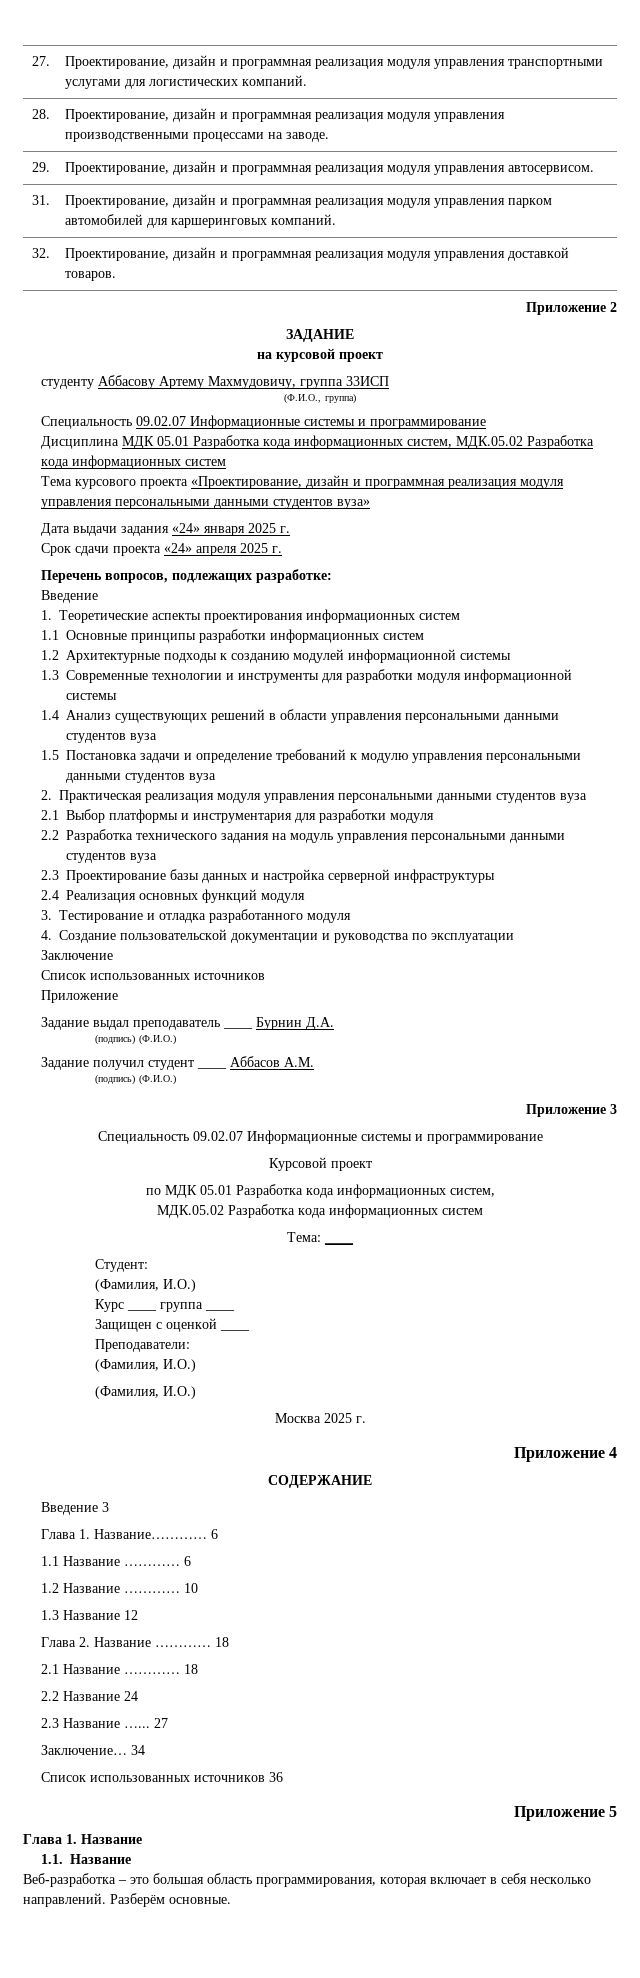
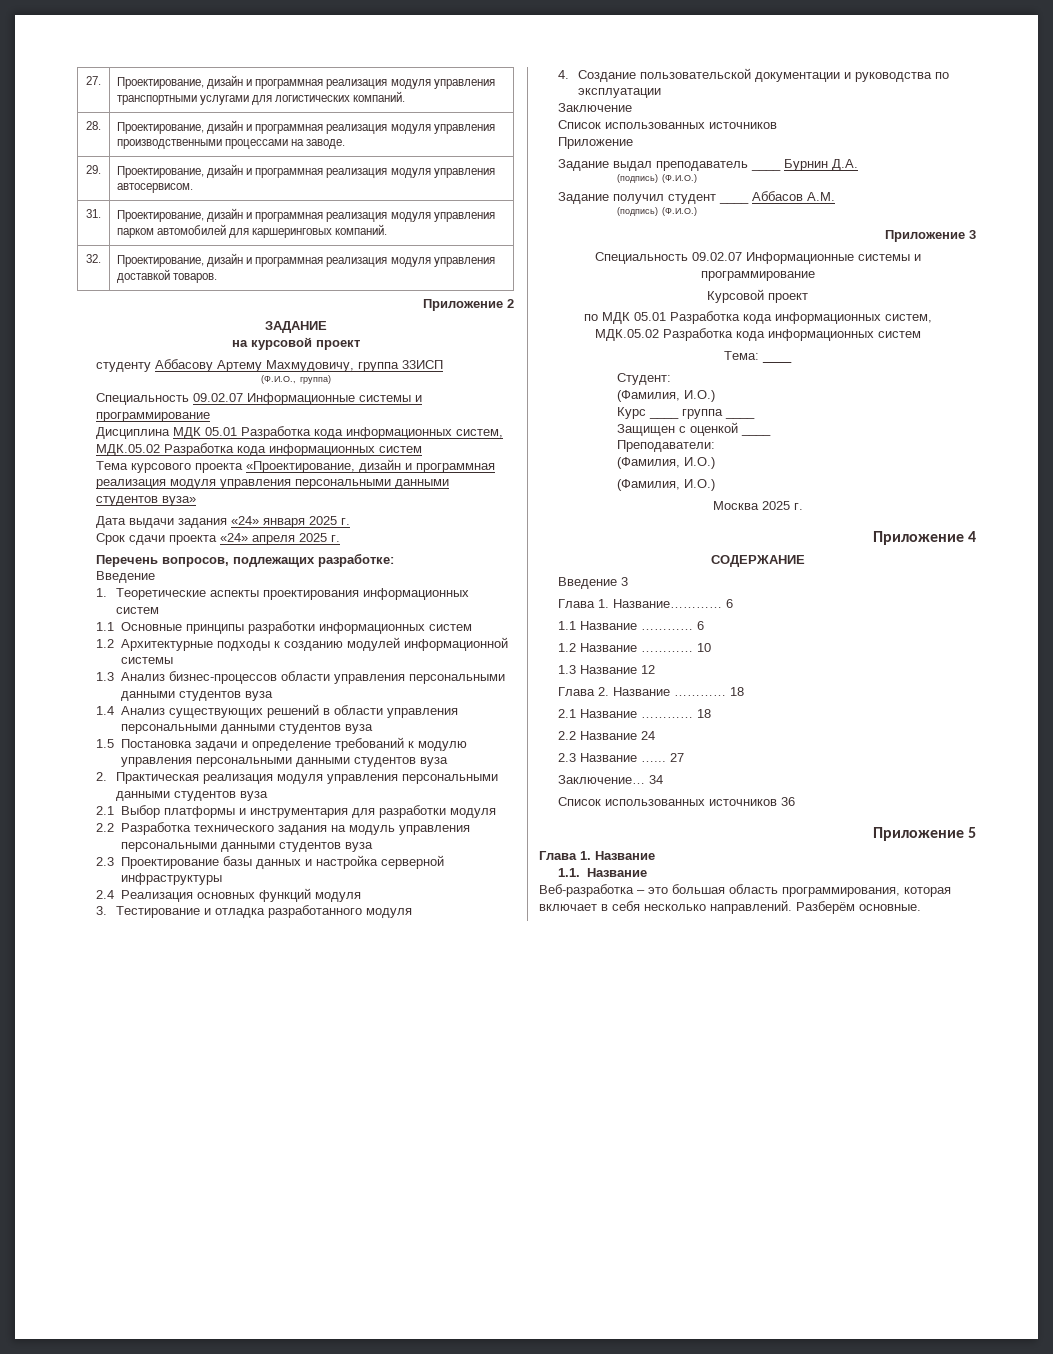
[66,669,573,683] [66,693,118,700] Современные технологии и инструменты для разработки модуля информационной системы -> [120,671,505,684] [120,691,273,701] Анализ бизнес-процессов области управления персональными данными студентов вуза

